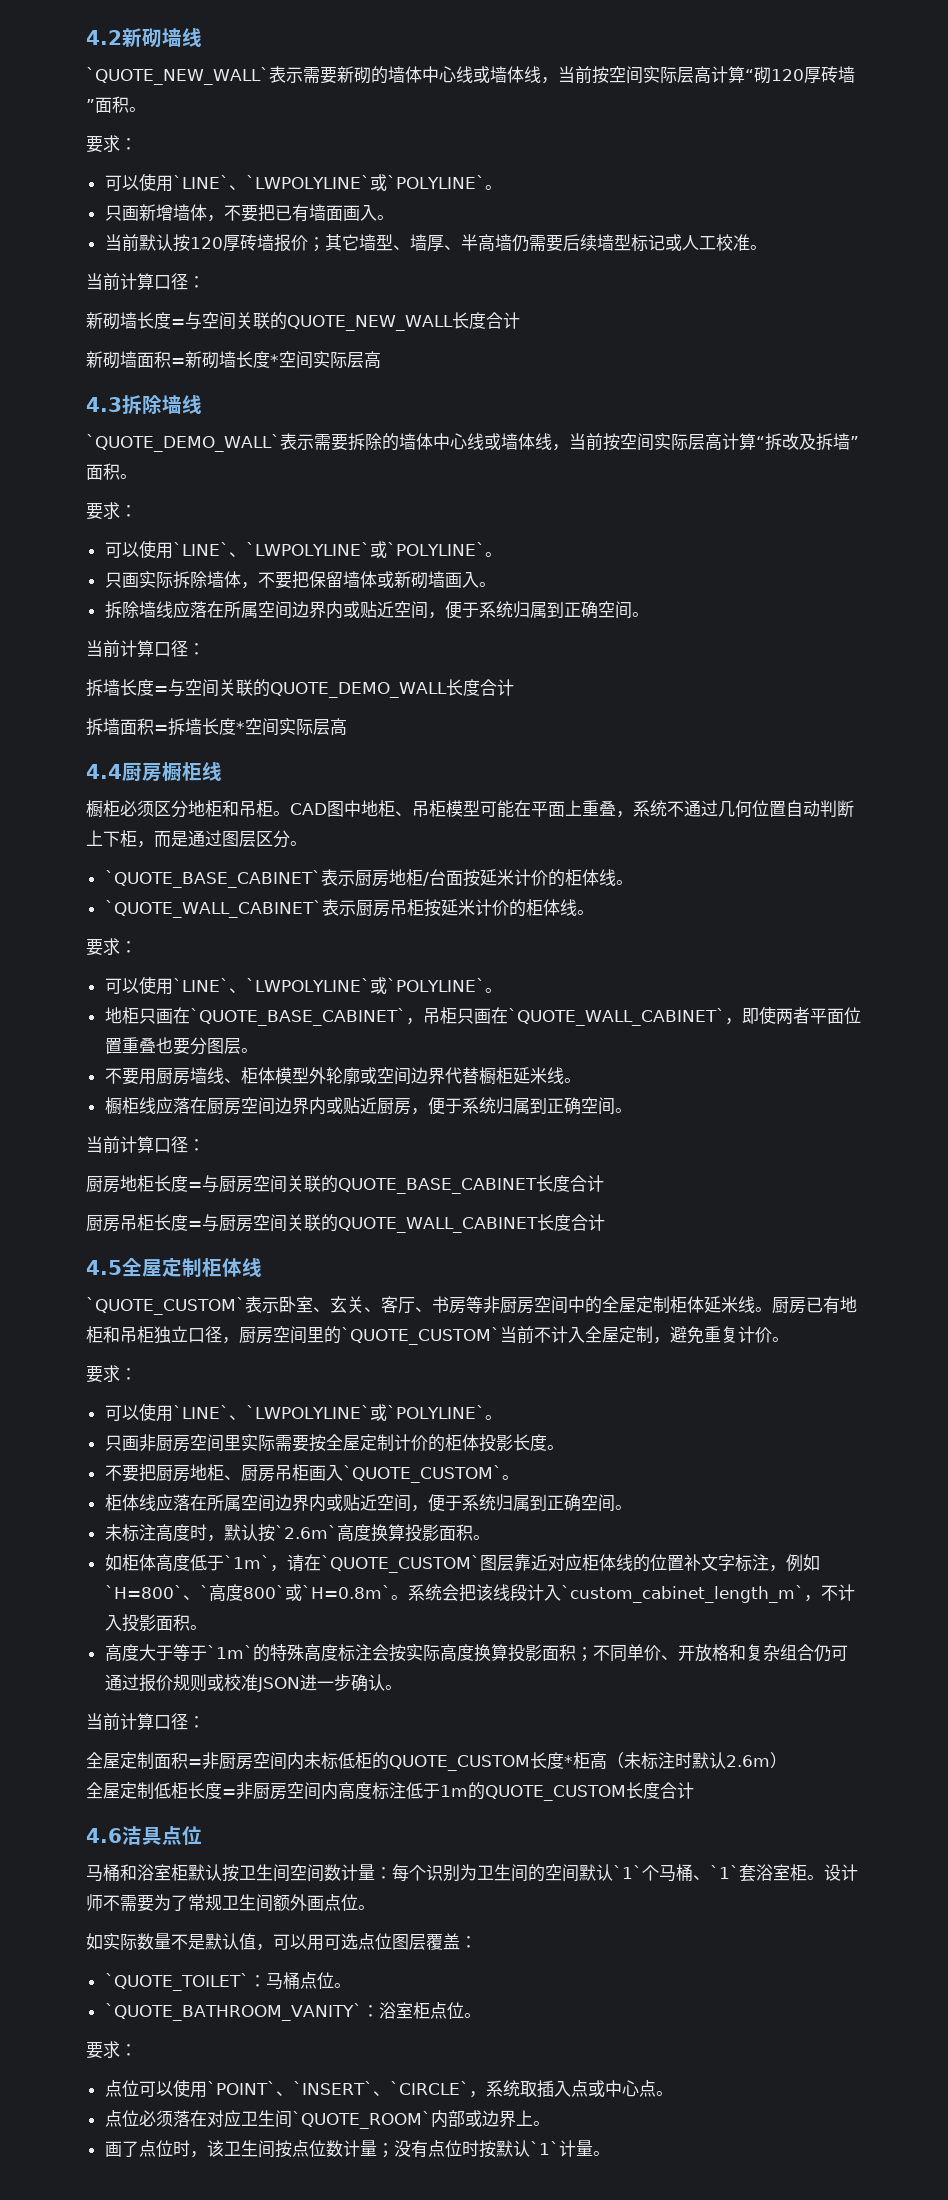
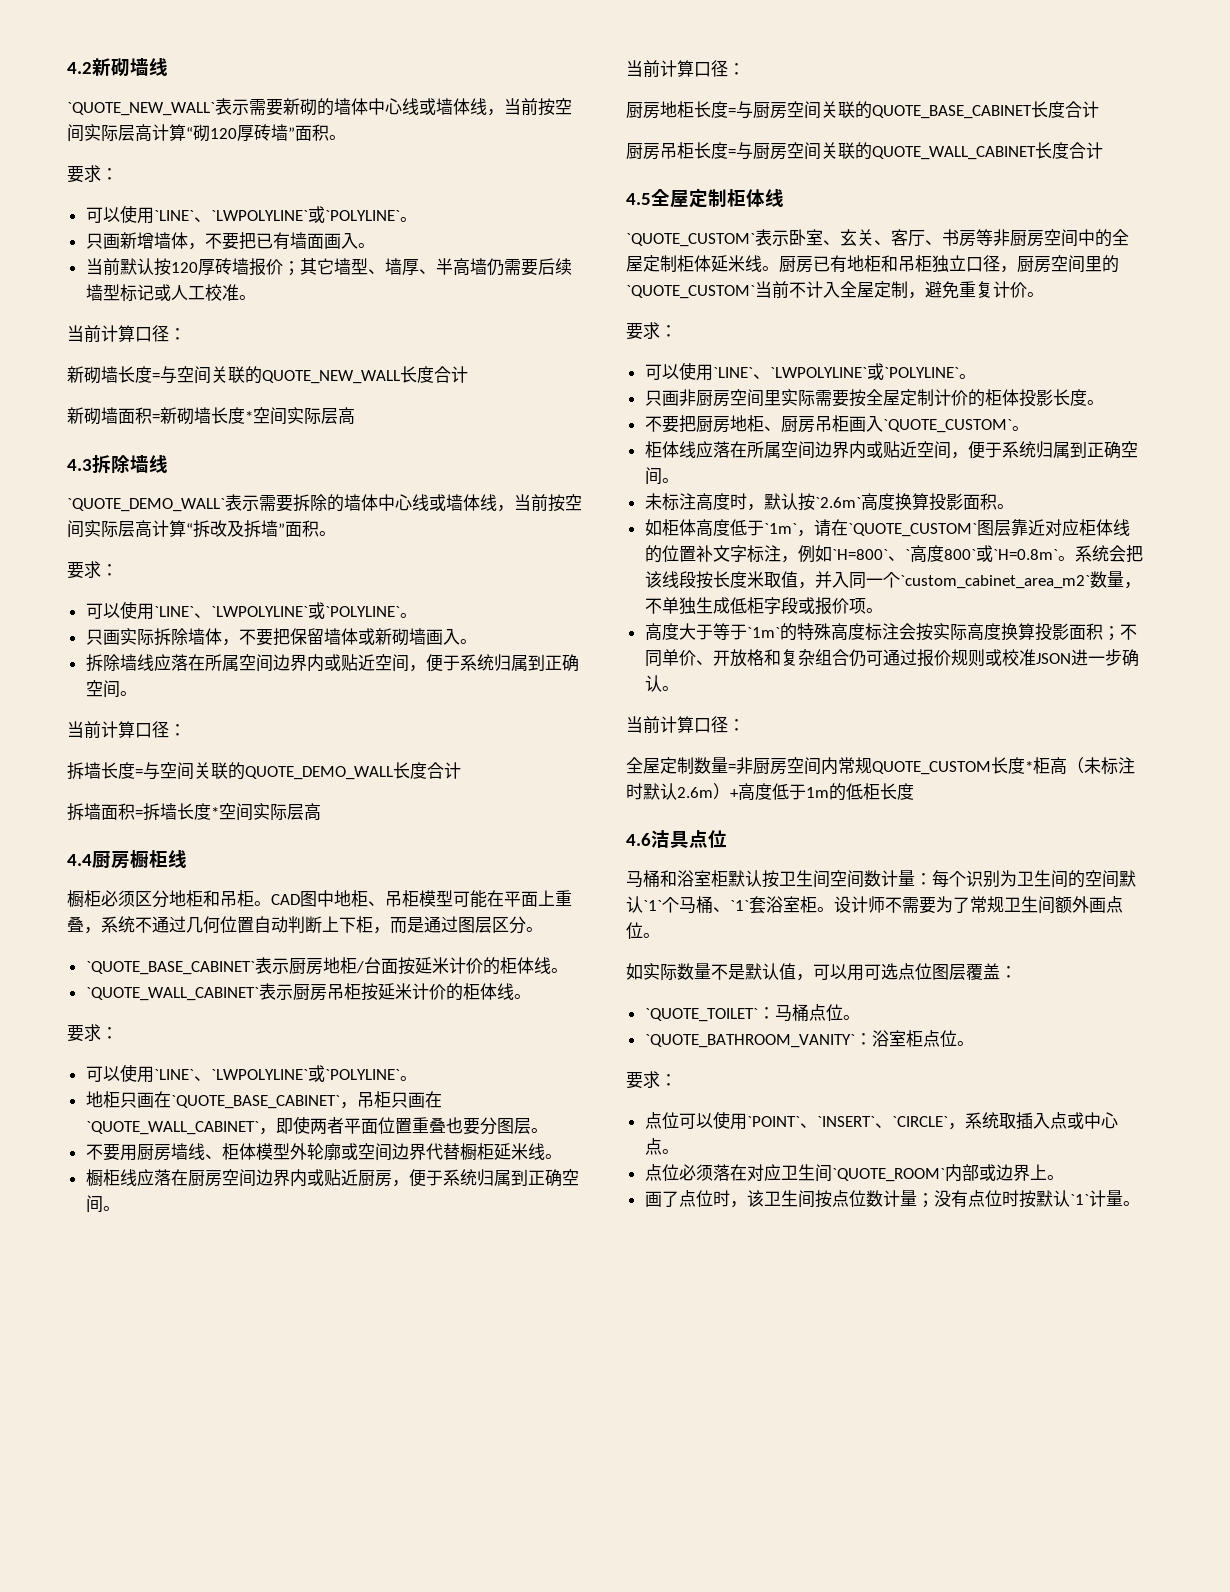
[526,1584,855,1603] [104,1614,190,1632] 计入`custom_cabinet_length_m`，不计入投影面积 -> [695,571,1141,589] [644,597,866,615] 按长度米取值，并入同一个`custom_cabinet_area_m2`数量，不单独生成低柜字段或报价项
[154,1752,389,1770] 面积=非厨房空间内未标低柜的 -> [694,757,872,775] 数量=非厨房空间内常规
[86,1782,694,1801] // 全屋定制低柜长度=非厨房空间内高度标注低于1m的QUOTE_CUSTOM长度合计 -> [730,783,914,801] +高度低于1m的低柜长度

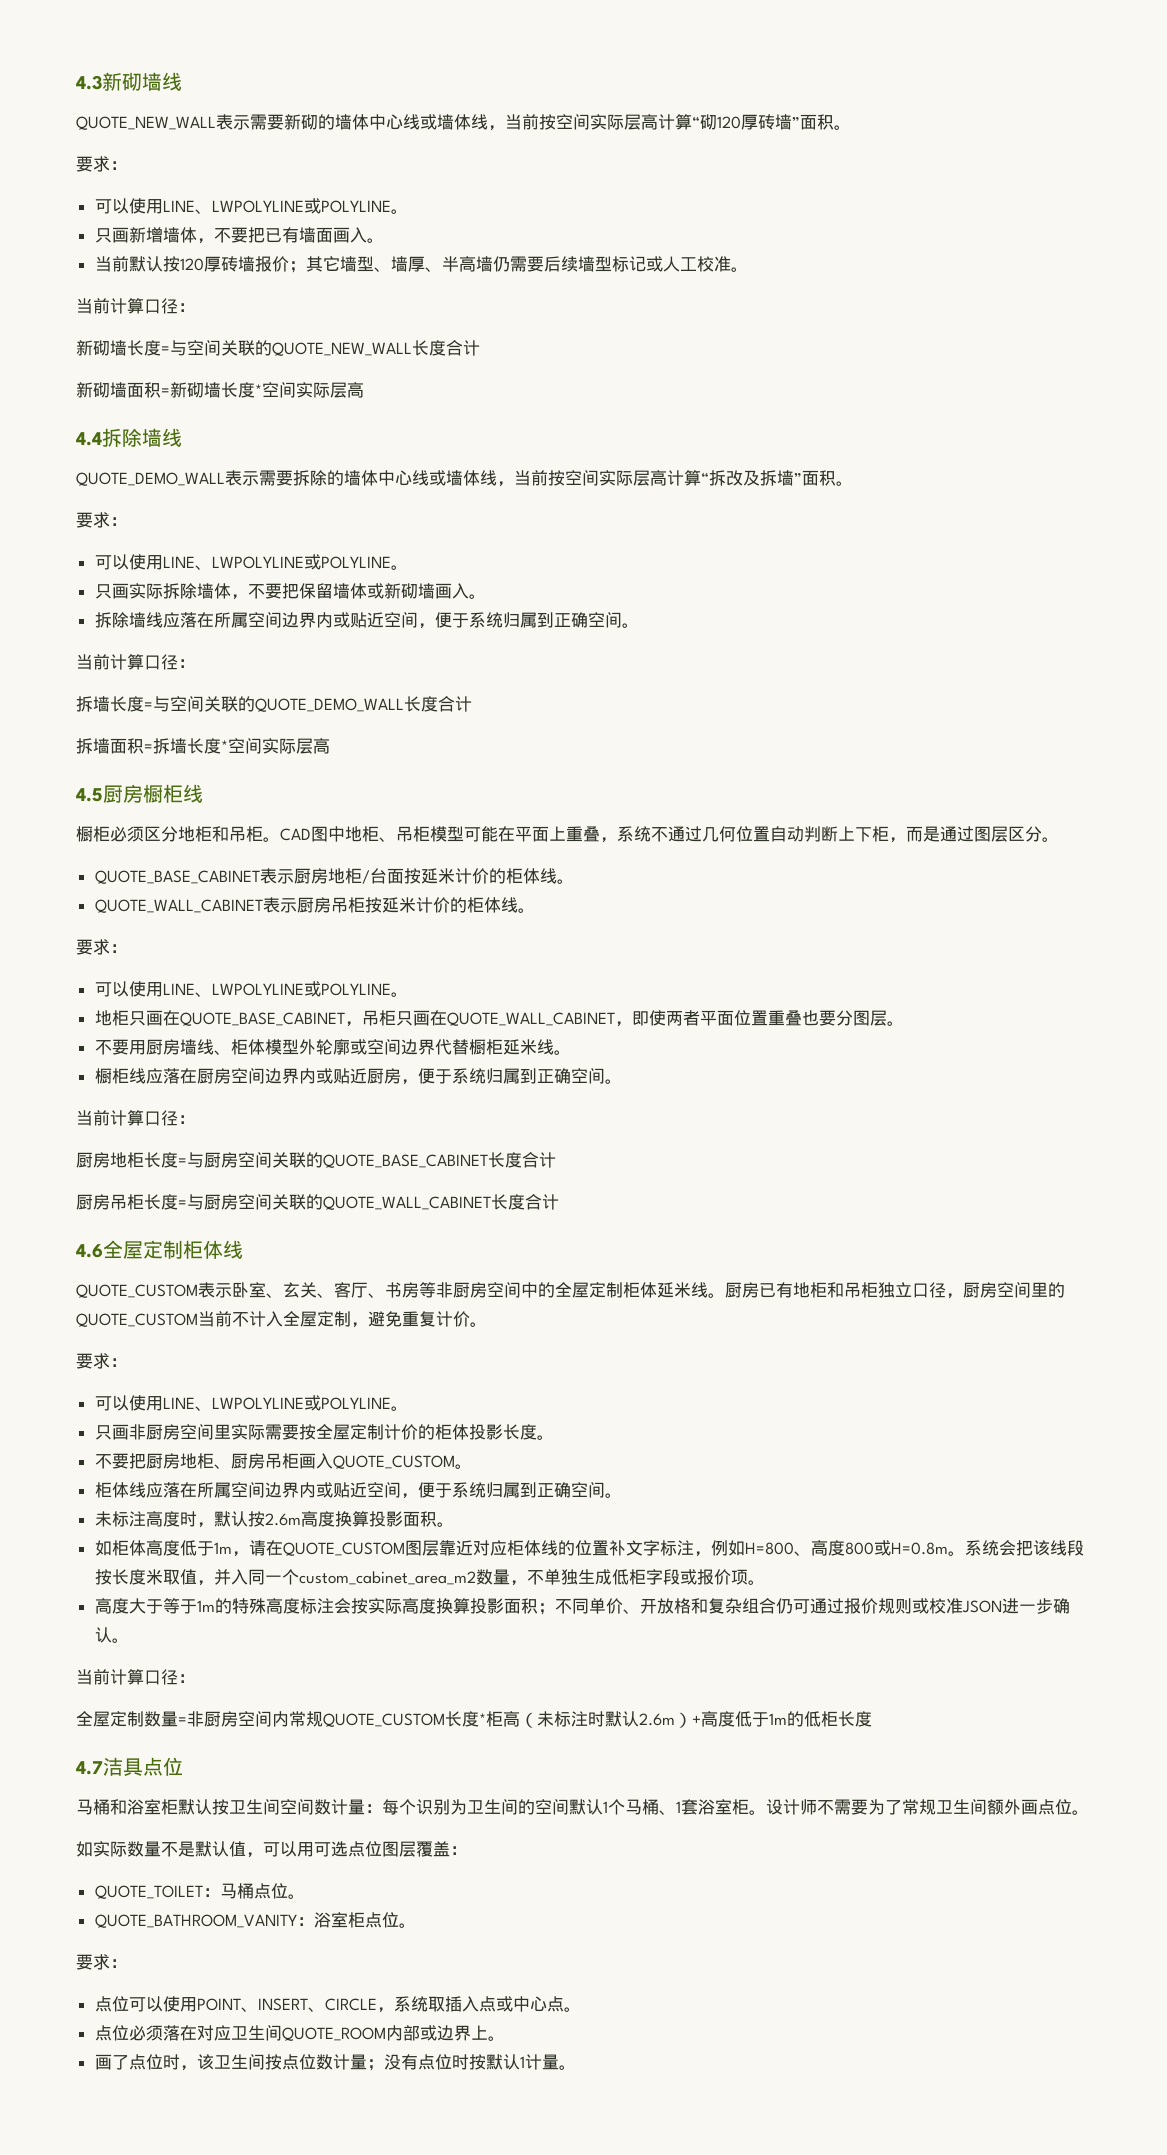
[67,62,92,74] 4.2 -> [76,75,102,90] 4.3
[67,102,215,116] `QUOTE_NEW_WALL` -> [76,116,216,130] QUOTE_NEW_WALL
[153,206,400,223] `LINE`、`LWPOLYLINE`或`POLYLINE` -> [162,198,391,214] LINE、LWPOLYLINE或POLYLINE
[67,459,92,471] 4.3 -> [76,432,102,446] 4.4
[67,498,225,512] `QUOTE_DEMO_WALL` -> [76,472,225,486] QUOTE_DEMO_WALL
[153,602,400,619] `LINE`、`LWPOLYLINE`或`POLYLINE` -> [162,554,391,570] LINE、LWPOLYLINE或POLYLINE
[67,854,92,866] 4.4 -> [76,788,103,802] 4.5
[85,961,255,975] `QUOTE_BASE_CABINET` -> [94,870,260,884] QUOTE_BASE_CABINET
[85,987,259,1001] `QUOTE_WALL_CABINET` -> [94,899,263,913] QUOTE_WALL_CABINET
[153,1065,400,1082] `LINE`、`LWPOLYLINE`或`POLYLINE` -> [162,981,391,997] LINE、LWPOLYLINE或POLYLINE
[170,1095,340,1109] `QUOTE_BASE_CABINET` -> [179,1012,345,1026] QUOTE_BASE_CABINET
[85,1121,259,1135] `QUOTE_WALL_CABINET` -> [446,1012,615,1026] QUOTE_WALL_CABINET
[626,193,651,205] 4.5 -> [76,1244,103,1258] 4.6
[626,233,755,247] `QUOTE_CUSTOM` -> [76,1284,198,1298] QUOTE_CUSTOM
[626,285,755,299] `QUOTE_CUSTOM` -> [76,1313,198,1327] QUOTE_CUSTOM
[712,363,959,380] `LINE`、`LWPOLYLINE`或`POLYLINE` -> [162,1395,391,1411] LINE、LWPOLYLINE或POLYLINE
[882,419,1012,433] `QUOTE_CUSTOM` -> [332,1455,455,1469] QUOTE_CUSTOM
[814,497,861,508] `2.6m` -> [264,1513,301,1526] 2.6m
[763,519,977,537] `1m`，请在`QUOTE_CUSTOM` -> [213,1540,405,1557] 1m，请在QUOTE_CUSTOM
[831,545,1058,563] `H=800`、`高度800`或`H=0.8m` -> [744,1540,948,1556] H=800、高度800或H=0.8m
[899,575,1090,589] `custom_cabinet_area_m2` -> [298,1571,476,1585] custom_cabinet_area_m2
[746,627,780,638] `1m` -> [196,1600,215,1612] 1m
[626,833,651,846] 4.6 -> [76,1761,103,1775] 4.7
[643,900,662,911] `1` -> [603,1801,608,1813] 1
[730,900,749,911] `1` -> [676,1801,681,1813] 1
[644,1008,758,1022] `QUOTE_TOILET` -> [94,1885,203,1899] QUOTE_TOILET
[644,1034,855,1048] `QUOTE_BATHROOM_VANITY` -> [94,1914,297,1928] QUOTE_BATHROOM_VANITY
[746,1116,948,1128] `POINT`、`INSERT`、`CIRCLE` -> [196,1998,377,2012] POINT、INSERT、CIRCLE
[831,1168,945,1182] `QUOTE_ROOM` -> [281,2027,386,2041] QUOTE_ROOM
[1069,1194,1089,1205] `1` -> [519,2056,525,2068] 1

